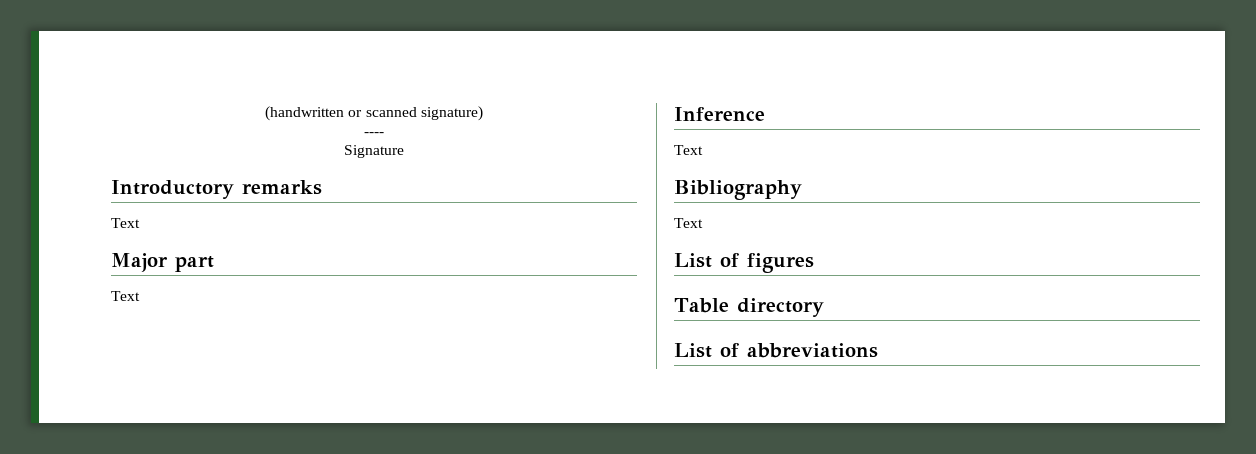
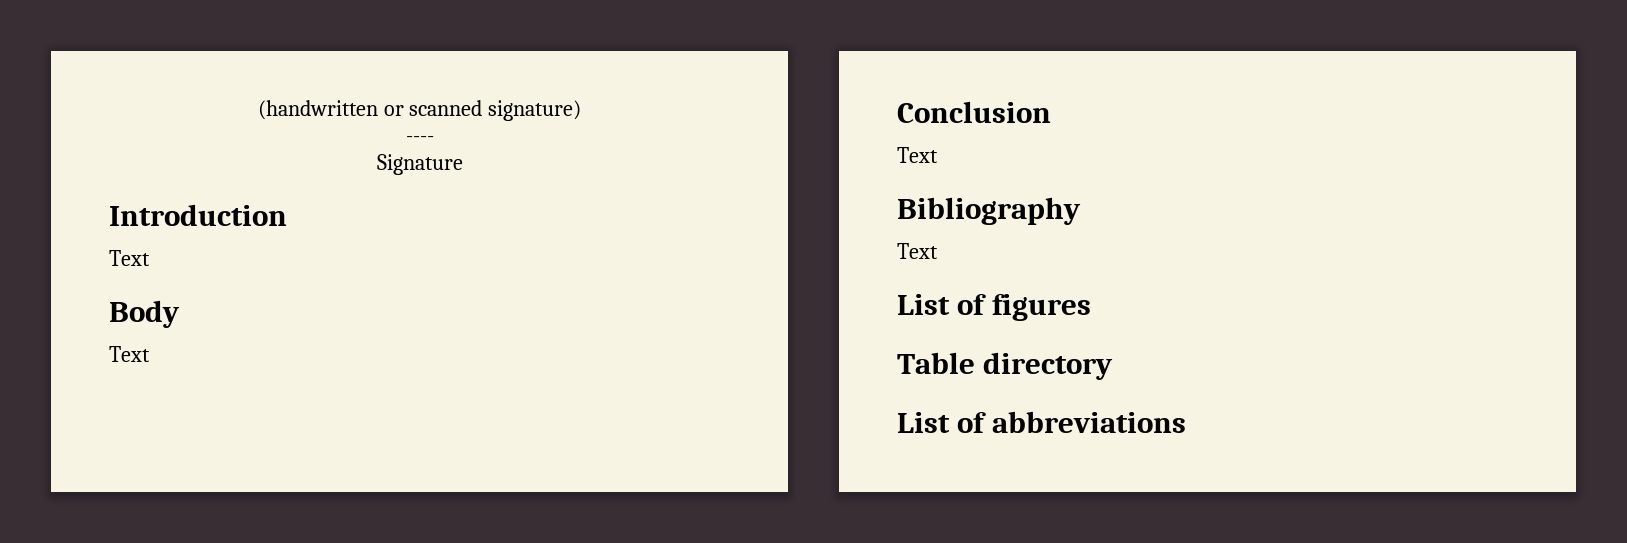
[111,180,322,199] [111,218,140,228] [111,253,214,272] [111,291,140,301] [674,107,765,121] Introductory remarks // Text // Major part // Text // Inference -> [109,204,287,226] [109,250,150,266] [109,300,180,328] [109,346,150,362] [897,101,1051,123] Introduction // Text // Body // Text // Conclusion

